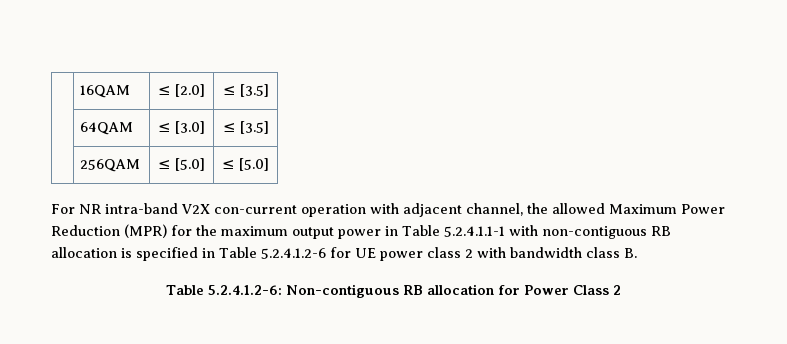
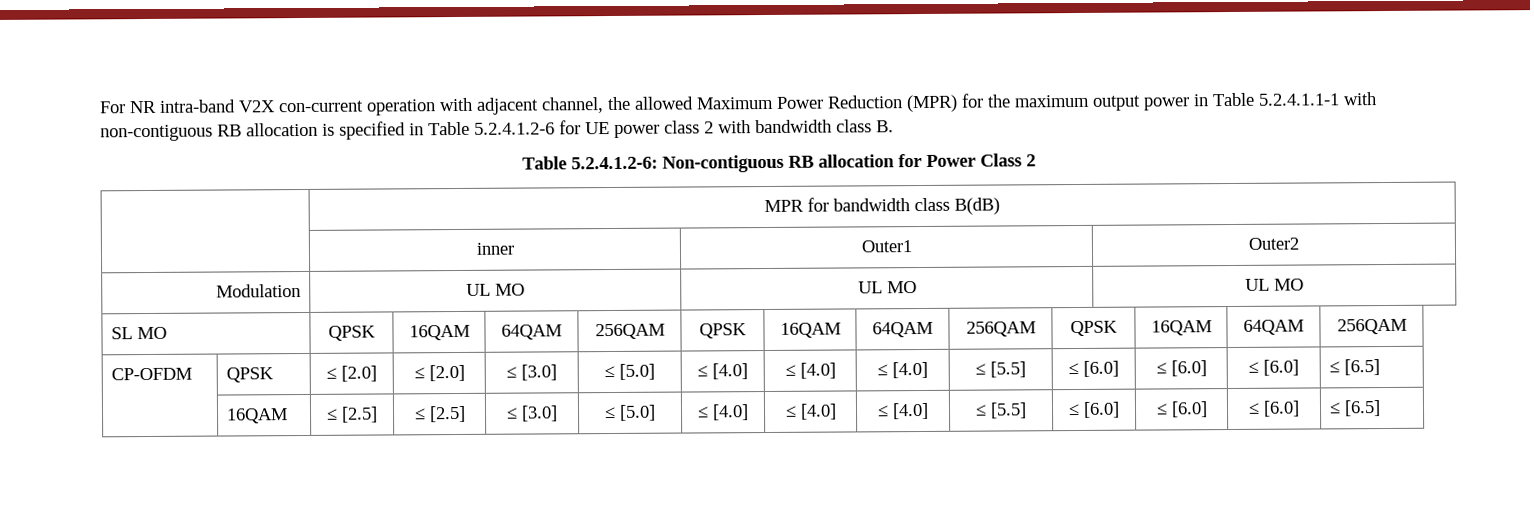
[80,85,131,98] [158,84,205,97] [222,84,269,97] [80,122,134,135] [158,121,205,134] [222,121,269,134] [80,159,141,172] [158,158,205,171] [222,158,269,171] | 16QAM | ≤ [2.0] | ≤ [3.5] // | 64QAM | ≤ [3.0] | ≤ [3.5] // | 256QAM | ≤ [5.0] | ≤ [5.0] // -> (99, 107) none
(621, 290) none -> [764,197,1000,215] [475,242,514,255] [860,240,912,253] [1247,237,1299,250] [215,284,301,298] [466,283,525,296] [857,281,917,294] [1244,278,1304,291] [111,326,168,340] [328,325,376,341] [408,324,470,341] [501,324,562,340] [594,323,665,340] [699,323,747,339] [779,322,841,338] [872,321,933,338] [965,321,1036,337] [1070,320,1118,337] [1150,320,1212,336] [1242,319,1304,335] [1336,318,1407,335] [111,367,193,381] [226,367,275,383] [326,365,377,382] [413,364,465,382] [506,364,557,381] [604,363,655,380] [697,363,748,380] [784,362,836,379] [877,361,928,379] [975,361,1026,378] [1068,360,1119,377] [1155,360,1207,377] [1247,359,1299,376] [1329,359,1381,376] [226,408,289,424] [326,406,378,423] [413,405,466,423] [506,405,558,422] [604,404,656,421] [697,404,749,421] [784,403,837,420] [877,402,929,420] [975,402,1027,419] [1068,401,1120,418] [1155,401,1208,418] [1247,400,1300,417] [1329,400,1382,417] // | MPR for bandwidth class B(dB) // | inner | Outer1 | Outer2 // Modulation | UL MO | UL MO | UL MO // SL MO | QPSK | 16QAM | 64QAM | 256QAM | QPSK | 16QAM | 64QAM | 256QAM | QPSK | 16QAM | 64QAM | 256QAM // CP-OFDM | QPSK | ≤ [2.0] | ≤ [2.0] | ≤ [3.0] | ≤ [5.0] | ≤ [4.0] | ≤ [4.0] | ≤ [4.0] | ≤ [5.5] | ≤ [6.0] | ≤ [6.0] | ≤ [6.0] | ≤ [6.5] // | 16QAM | ≤ [2.5] | ≤ [2.5] | ≤ [3.0] | ≤ [5.0] | ≤ [4.0] | ≤ [4.0] | ≤ [4.0] | ≤ [5.5] | ≤ [6.0] | ≤ [6.0] | ≤ [6.0] | ≤ [6.5]

